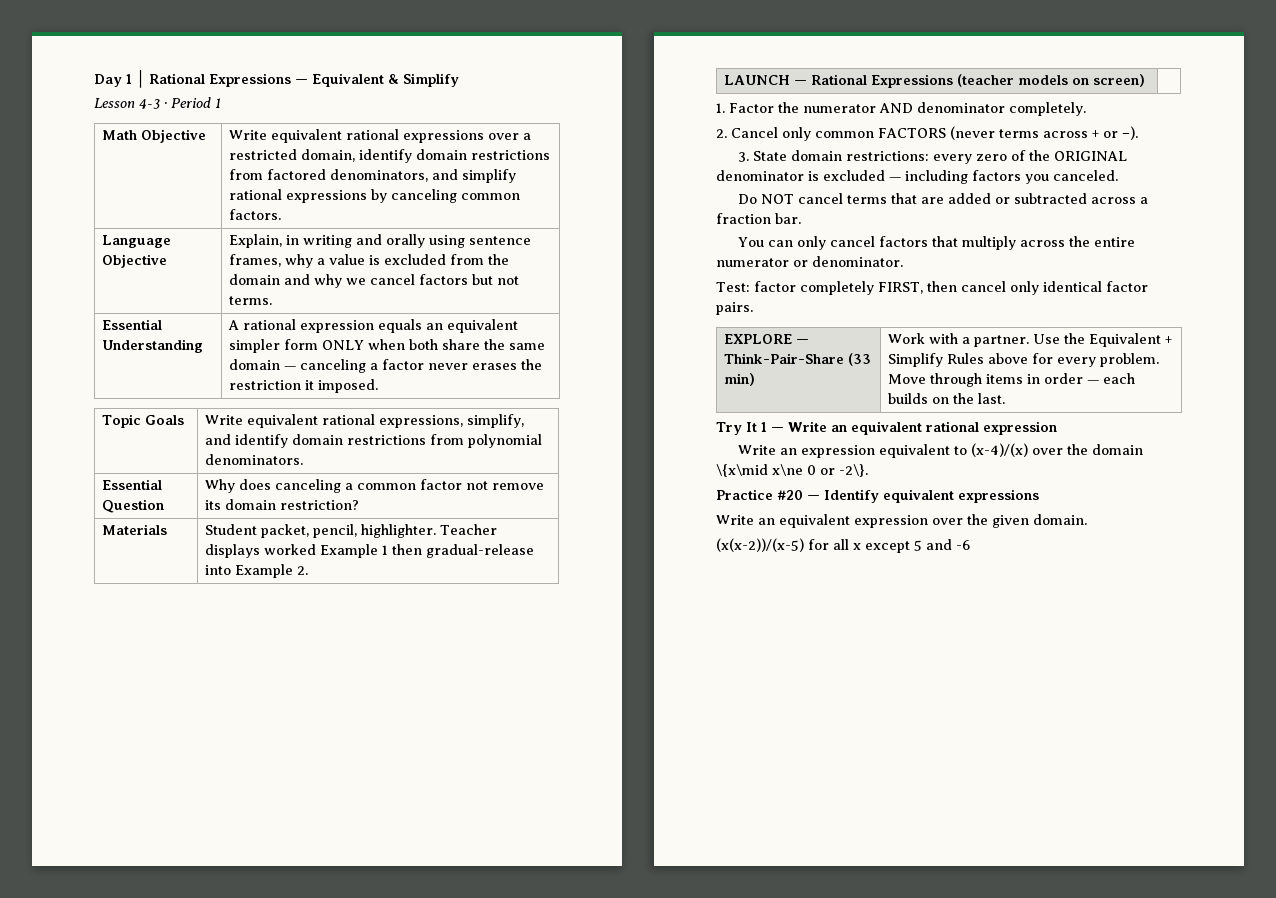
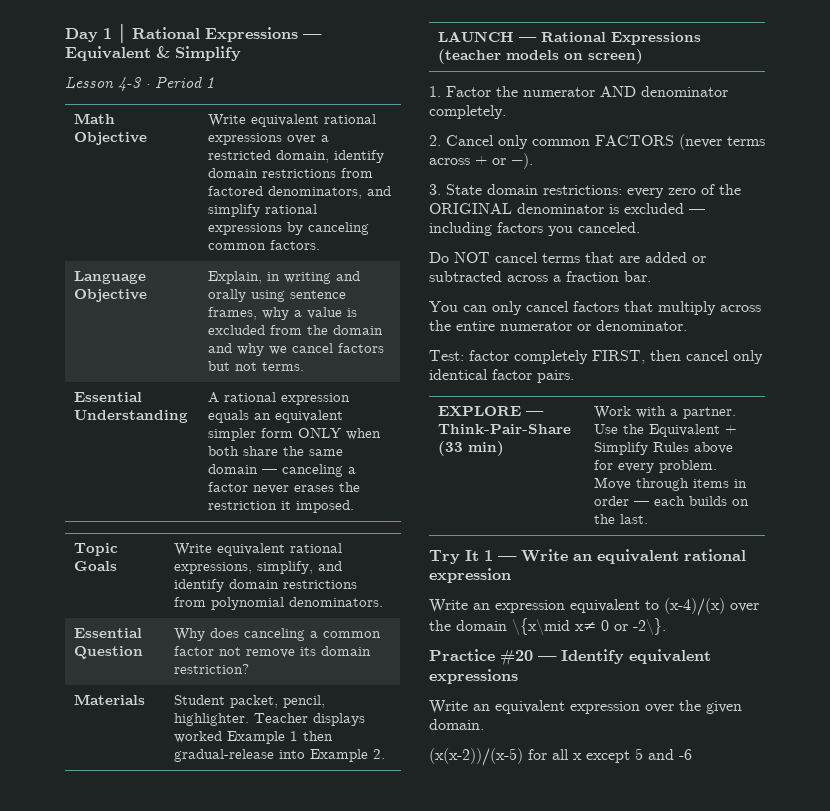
[772,464,803,476] x\ne -> [575,622,596,631] x≠

